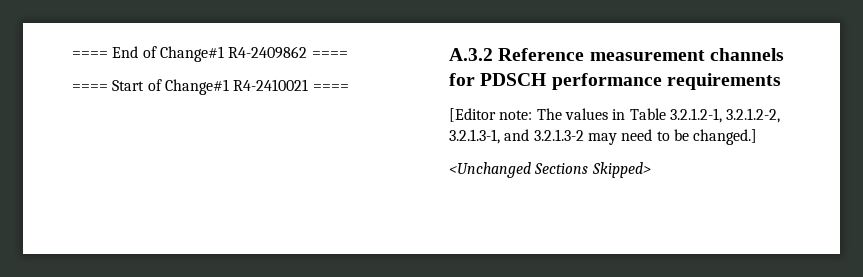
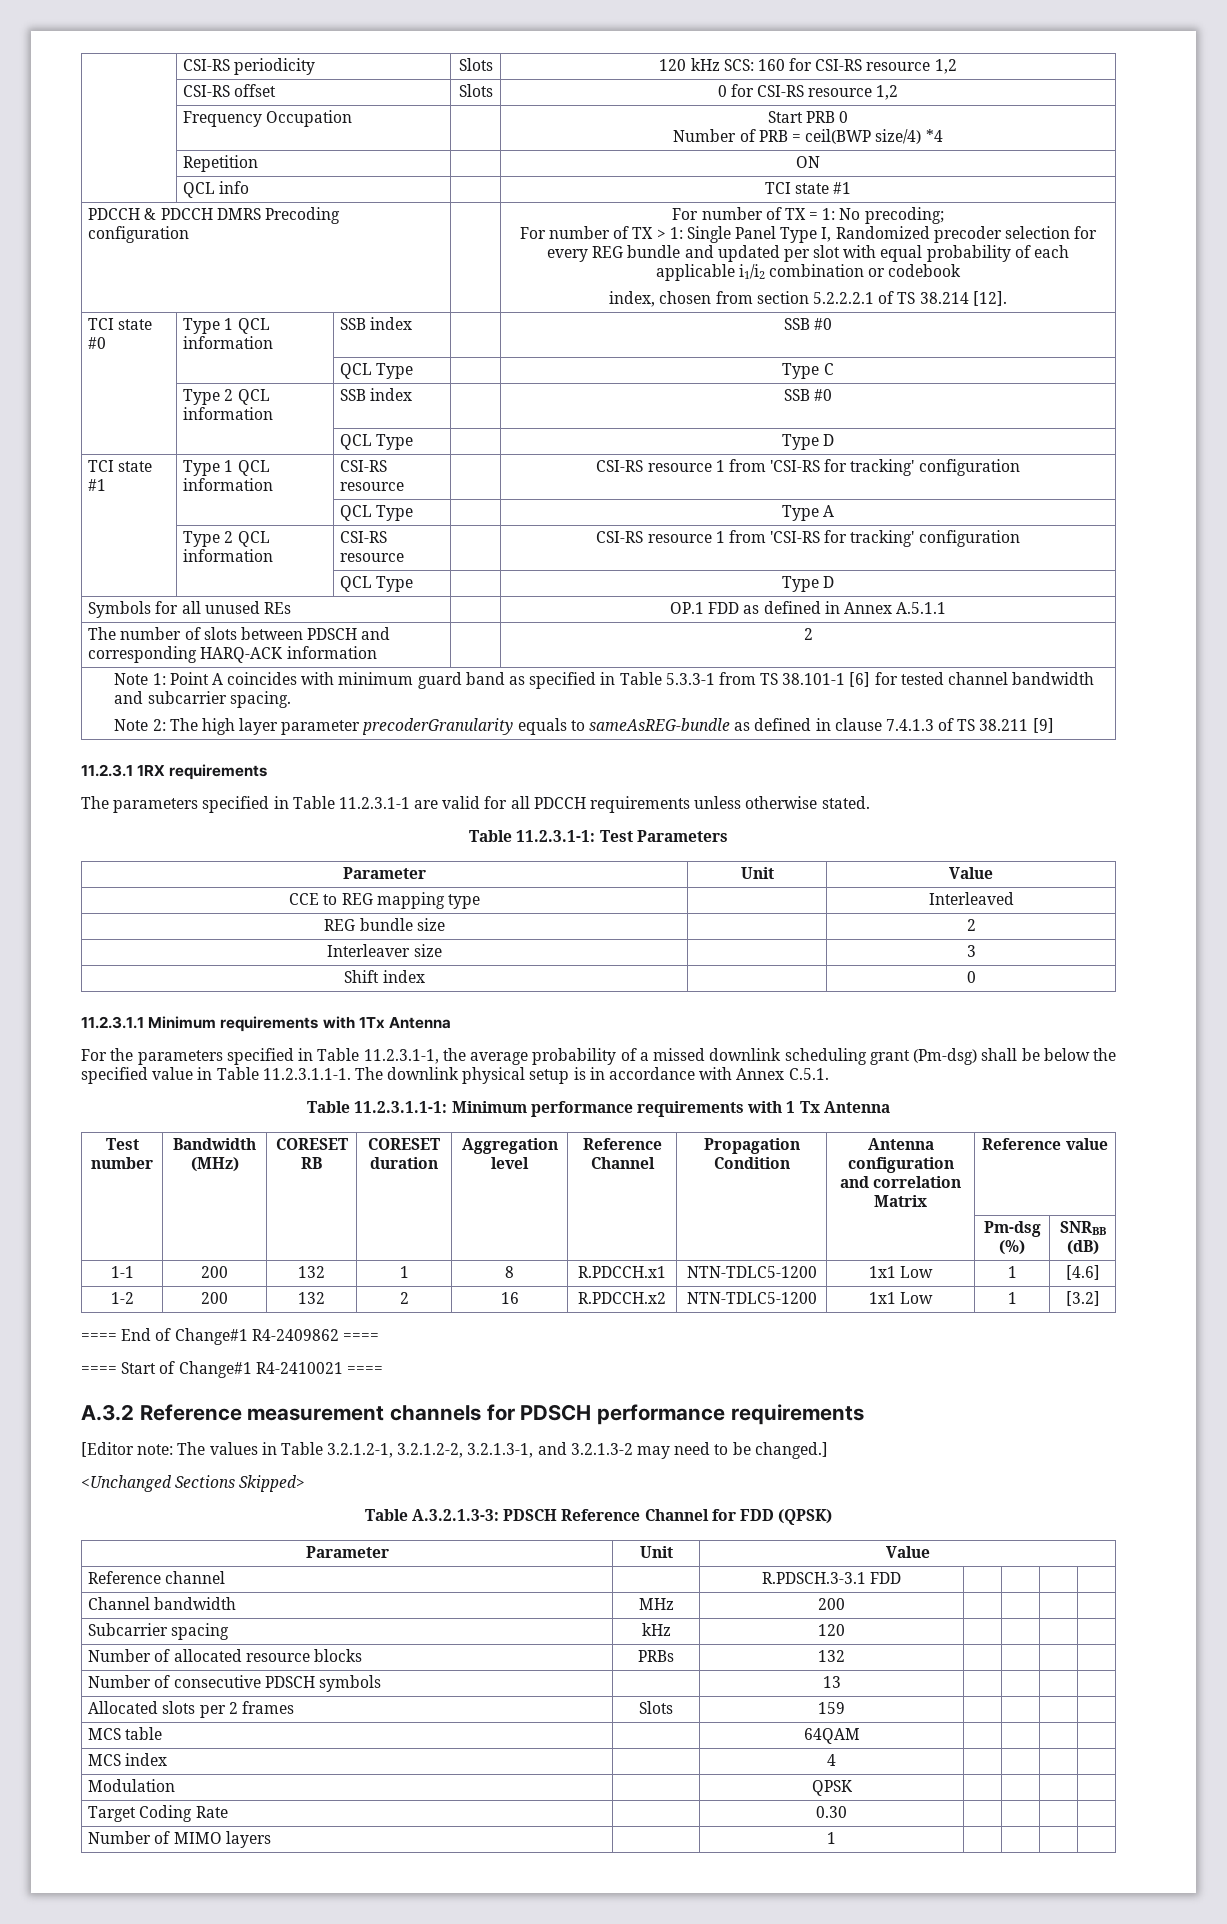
(72, 54) none -> [183,58,316,75] [458,58,493,71] [659,58,957,74] [183,84,277,97] [458,84,493,97] [717,84,899,100] [183,110,353,127] [767,111,849,123] [673,129,943,144] [183,155,259,172] [796,156,820,168] [183,181,250,198] [764,182,852,194] [88,207,341,224] [88,226,190,243] [672,207,944,224] [519,226,1098,243] [546,245,1070,262] [655,264,962,281] [609,291,1007,307] [88,318,153,330] [88,337,107,349] [183,318,270,334] [183,336,274,349] [340,317,413,330] [783,318,833,330] [340,363,414,379] [782,363,834,379] [183,389,270,405] [183,407,274,420] [340,388,413,401] [783,389,833,401] [340,434,414,450] [781,434,835,450] [88,460,153,472] [88,479,107,491] [183,460,270,476] [183,478,274,491] [340,460,388,472] [340,482,405,491] [596,459,1020,476] [340,505,414,521] [781,505,835,521] [183,531,270,547] [183,549,274,562] [340,531,388,543] [340,553,405,562] [596,530,1020,547] [340,576,414,592] [781,576,835,592] [88,601,292,618] [669,601,947,614] [88,627,391,640] [88,646,377,663] [803,628,813,640] [114,672,1095,689] [114,691,291,708] [114,718,1054,735] [81,764,268,780] [81,796,870,813] [469,830,728,842] [343,867,426,879] [740,867,774,879] [949,867,993,879] [289,892,480,909] [928,892,1014,905] [324,918,445,931] [966,919,976,931] [327,944,442,957] [966,945,976,957] [344,970,425,983] [966,971,976,983] [81,1016,451,1032] [81,1048,1116,1065] [81,1067,829,1084] [307,1101,890,1117] [105,1138,139,1150] [91,1157,153,1169] [173,1138,256,1150] [190,1157,239,1172] [275,1138,348,1150] [301,1157,322,1169] [368,1138,440,1150] [370,1157,438,1169] [461,1138,558,1154] [491,1157,529,1169] [582,1138,662,1150] [590,1157,655,1169] [703,1138,800,1154] [713,1157,790,1169] [867,1138,934,1150] [847,1157,954,1173] [839,1176,962,1188] [874,1195,927,1207] [982,1138,1108,1150] [983,1221,1041,1237] [999,1240,1025,1255] [1059,1221,1106,1235] [1066,1240,1099,1255] [110,1266,134,1278] [201,1266,228,1278] [298,1266,325,1278] [399,1266,409,1278] [505,1266,514,1278] [578,1266,666,1278] [686,1266,817,1278] [868,1266,934,1278] [1007,1266,1017,1278] [1065,1265,1100,1280] [110,1292,134,1304] [201,1292,228,1304] [298,1292,325,1304] [399,1292,409,1304] [500,1292,519,1304] [578,1292,666,1304] [686,1292,817,1304] [868,1292,934,1304] [1007,1292,1017,1304] [1065,1291,1100,1306] | CSI-RS periodicity | Slots | 120 kHz SCS: 160 for CSI-RS resource 1,2 // | CSI-RS offset | Slots | 0 for CSI-RS resource 1,2 // | Frequency Occupation | | Start PRB 0 // Number of PRB = ceil(BWP size/4) *4 // | Repetition | | ON // | QCL info | | TCI state #1 // PDCCH & PDCCH DMRS Precoding configuration | | For number of TX = 1: No precoding; // For number of TX > 1: Single Panel Type I, Randomized precoder selection for every REG bundle and updated per slot with equal probability of each applicable i1/i2 combination or codebook // index, chosen from section 5.2.2.2.1 of TS 38.214 [12]. // TCI state #0 | Type 1 QCL information | SSB index | | SSB #0 // | | QCL Type | | Type C // | Type 2 QCL information | SSB index | | SSB #0 // | | QCL Type | | Type D // TCI state #1 | Type 1 QCL information | CSI-RS resource | | CSI-RS resource 1 from 'CSI-RS for tracking' configuration // | | QCL Type | | Type A // | Type 2 QCL information | CSI-RS resource | | CSI-RS resource 1 from 'CSI-RS for tracking' configuration // | | QCL Type | | Type D // Symbols for all unused REs | | OP.1 FDD as defined in Annex A.5.1.1 // The number of slots between PDSCH and corresponding HARQ-ACK information | | 2 // Note 1: Point A coincides with minimum guard band as specified in Table 5.3.3-1 from TS 38.101-1 [6] for tested channel bandwidth and subcarrier spacing. // Note 2: The high layer parameter precoderGranularity equals to sameAsREG-bundle as defined in clause 7.4.1.3 of TS 38.211 [9] // 11.2.3.1 1RX requirements // The parameters specified in Table 11.2.3.1-1 are valid for all PDCCH requirements unless otherwise stated. // Table 11.2.3.1-1: Test Parameters // Parameter | Unit | Value // CCE to REG mapping type | | Interleaved // REG bundle size | | 2 // Interleaver size | | 3 // Shift index | | 0 // 11.2.3.1.1 Minimum requirements with 1Tx Antenna // For the parameters specified in Table 11.2.3.1-1, the average probability of a missed downlink scheduling grant (Pm-dsg) shall be below the specified value in Table 11.2.3.1.1-1. The downlink physical setup is in accordance with Annex C.5.1. // Table 11.2.3.1.1-1: Minimum performance requirements with 1 Tx Antenna // Test number | Bandwidth (MHz) | CORESET RB | CORESET duration | Aggregation level | Reference Channel | Propagation Condition | Antenna configuration and correlation Matrix | Reference value // | | | | | | | | Pm-dsg (%) | SNRBB (dB) // 1-1 | 200 | 132 | 1 | 8 | R.PDCCH.x1 | NTN-TDLC5-1200 | 1x1 Low | 1 | [4.6] // 1-2 | 200 | 132 | 2 | 16 | R.PDCCH.x2 | NTN-TDLC5-1200 | 1x1 Low | 1 | [3.2] //
(651, 170) none -> [364,1509,833,1525] [305,1546,389,1558] [639,1546,673,1558] [885,1546,930,1558] [88,1571,226,1584] [761,1572,902,1584] [88,1597,237,1610] [638,1598,674,1610] [818,1598,845,1610] [88,1623,230,1640] [641,1623,671,1636] [818,1624,845,1636] [88,1649,363,1662] [638,1650,674,1662] [818,1650,845,1662] [88,1675,382,1692] [822,1676,841,1688] [88,1701,295,1718] [639,1701,673,1714] [818,1702,845,1714] [88,1727,163,1740] [803,1728,860,1744] [88,1753,168,1766] [827,1754,836,1766] [88,1779,176,1792] [811,1780,853,1796] [88,1805,228,1822] [816,1806,847,1818] [88,1831,271,1848] [827,1832,836,1844] // Table A.3.2.1.3-3: PDSCH Reference Channel for FDD (QPSK) // Parameter | Unit | Value // Reference channel | | R.PDSCH.3-3.1 FDD | | | | // Channel bandwidth | MHz | 200 | | | | // Subcarrier spacing | kHz | 120 | | | | // Number of allocated resource blocks | PRBs | 132 | | | | // Number of consecutive PDSCH symbols | | 13 | | | | // Allocated slots per 2 frames | Slots | 159 | | | | // MCS table | | 64QAM | | | | // MCS index | | 4 | | | | // Modulation | | QPSK | | | | // Target Coding Rate | | 0.30 | | | | // Number of MIMO layers | | 1 | | | |

